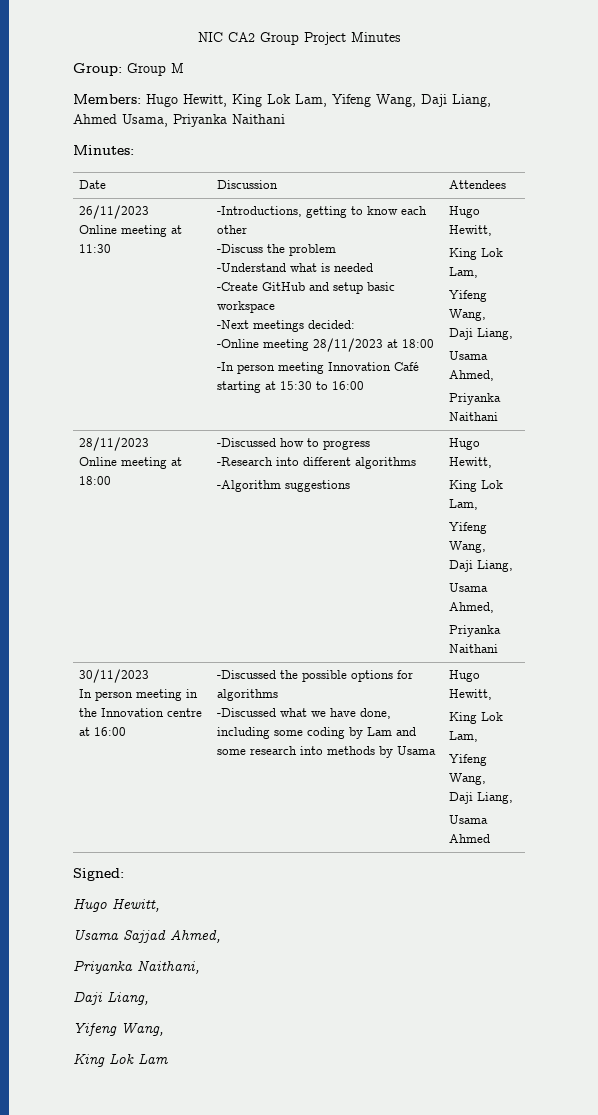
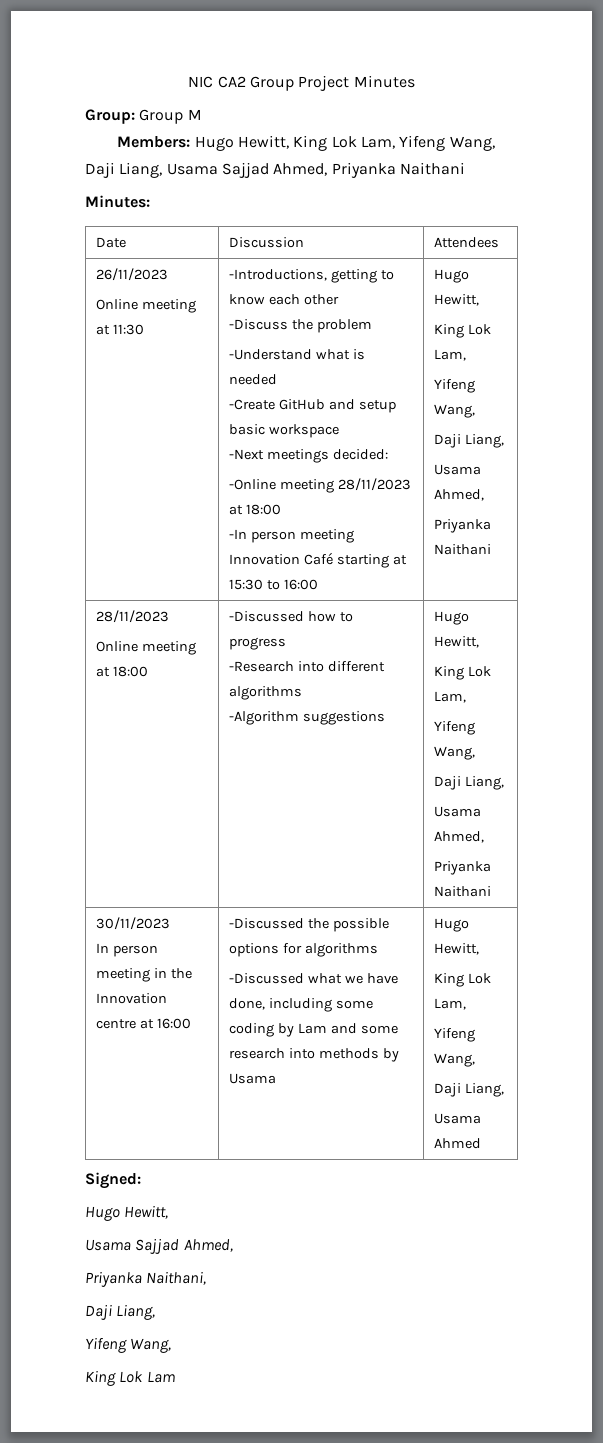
[73,114,168,127] Ahmed Usama, -> [166,162,328,178] Usama Sajjad Ahmed,

